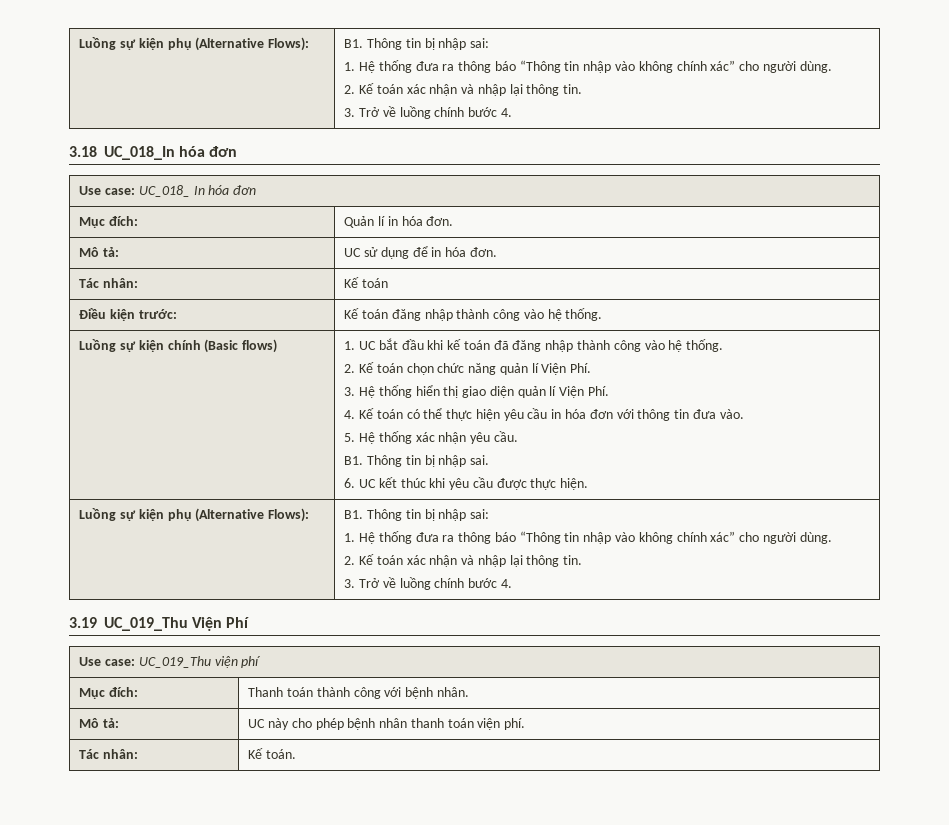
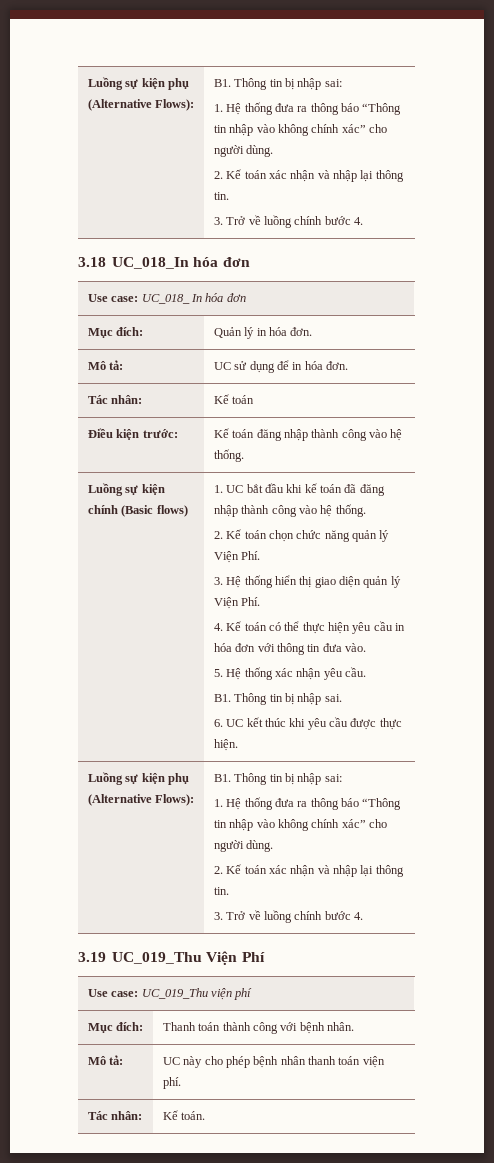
[378,216,386,226] lí -> [244,327,255,339] lý
[531,363,539,373] lí -> [379,530,390,542] lý
[549,386,557,396] lí -> [390,576,401,588] lý

